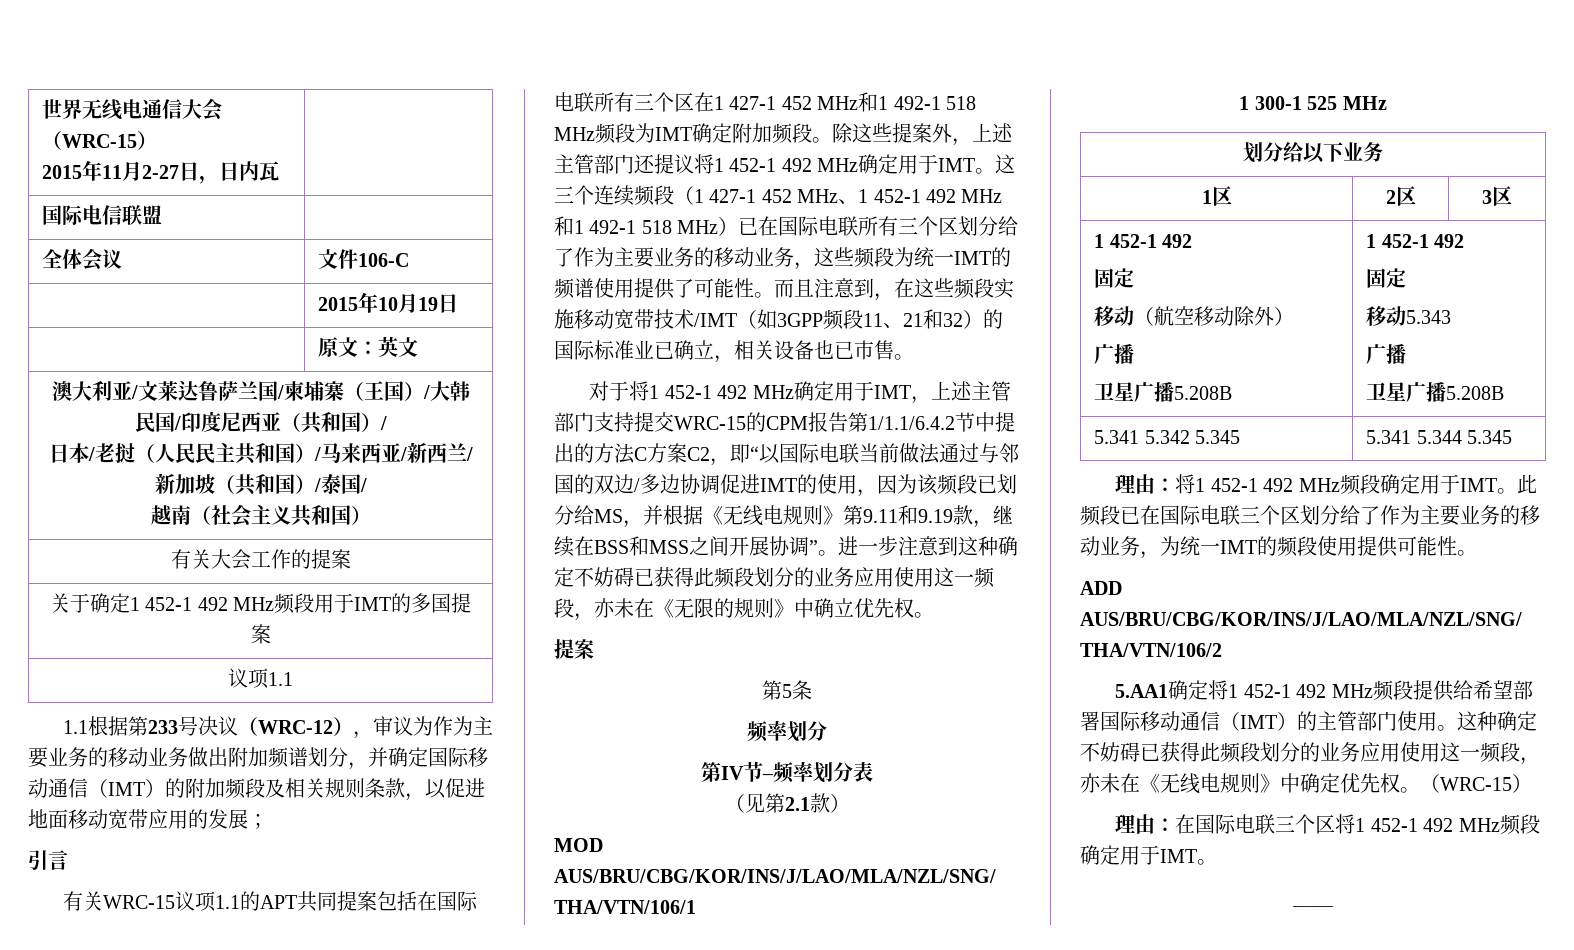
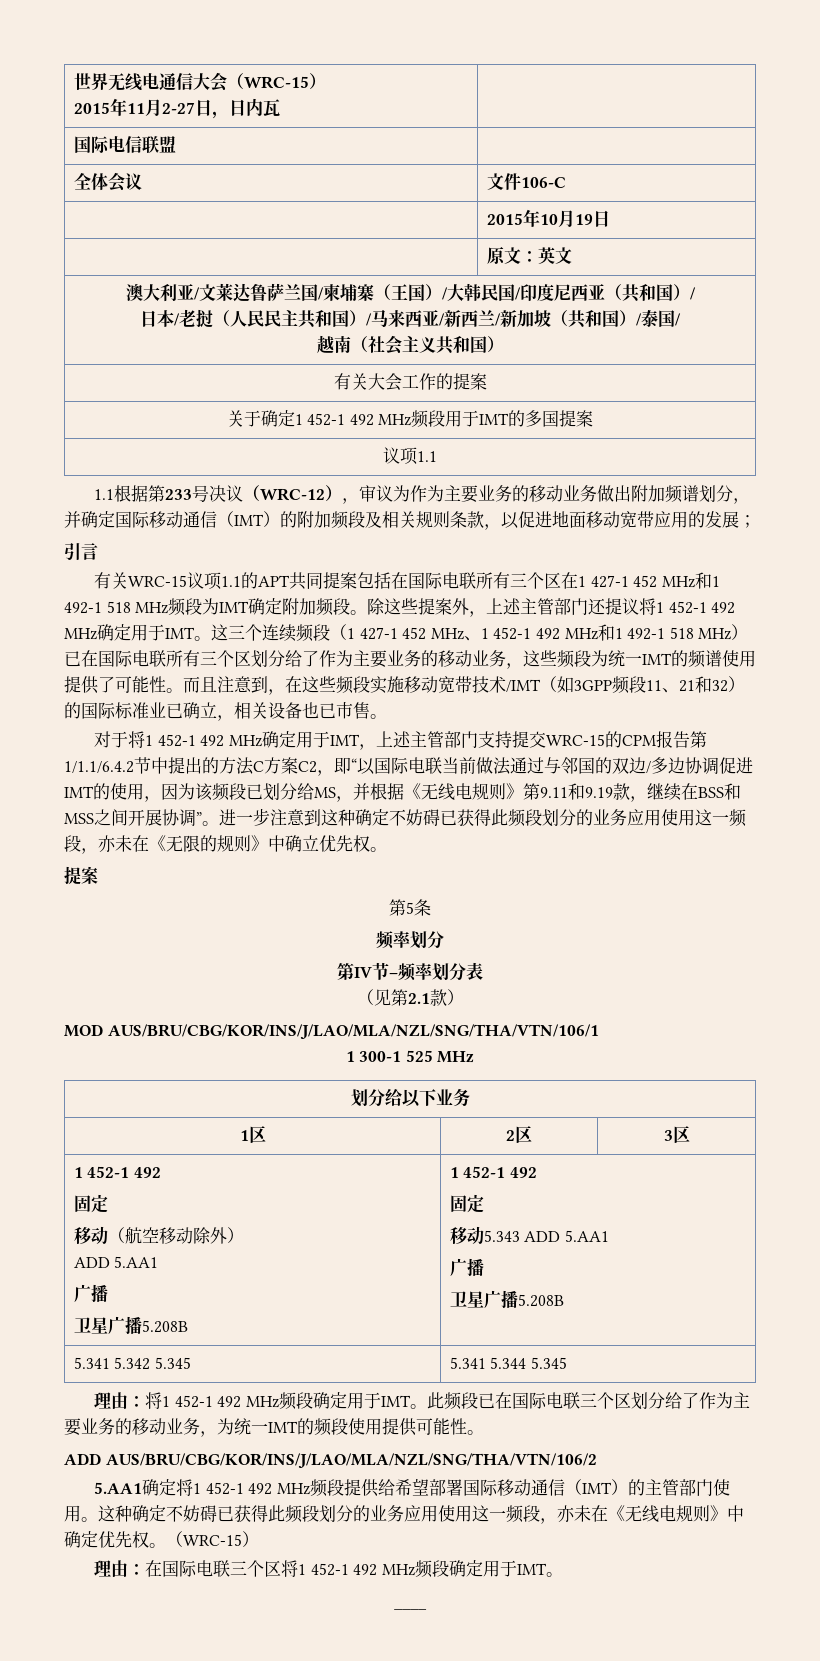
(1295, 316) none -> [73,1256,159,1268] // ADD 5.AA1
(1452, 317) none -> [524,1230,609,1242] ADD 5.AA1

